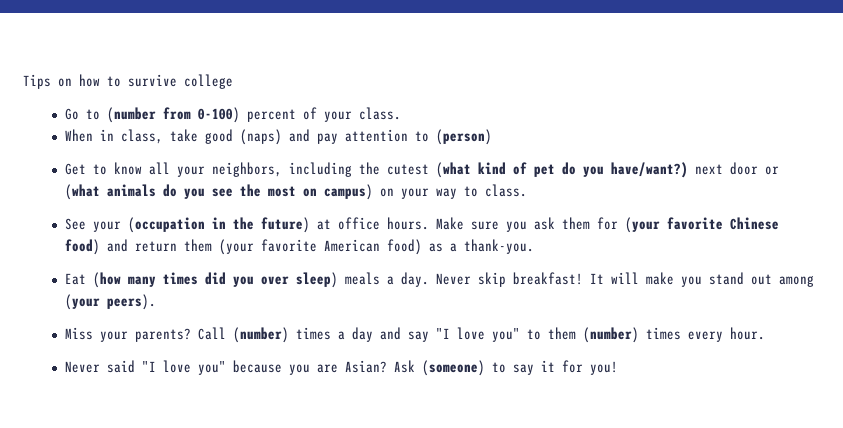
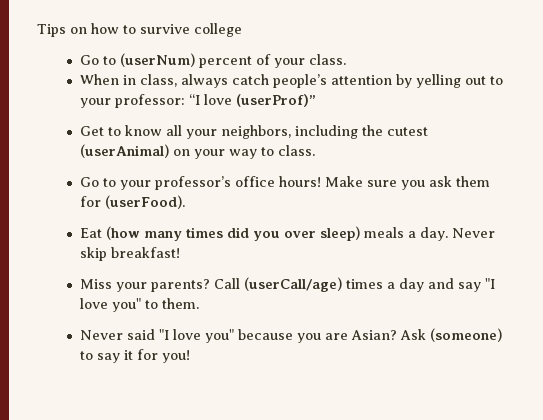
[107,107,241,123] (number from 0-100) -> [120,53,196,67] (userNum)
[170,129,493,145] take good (naps) and pay attention to (person) -> [181,74,504,88] [80,94,317,108] always catch people’s attention by yelling out to your professor: “I love (userProf)”
[436,162,780,178] [65,184,374,200] (what kind of pet do you have/want?) next door or (what animals do you see the most on campus) -> [80,144,170,158] (userAnimal)
[65,217,430,233] See your (occupation in the future) at office hours. -> [80,176,322,190] Go to your professor’s office hours!
[625,217,780,233] [65,239,535,255] (your favorite Chinese food) and return them (your favorite American food) as a thank-you. -> [105,195,186,209] (userFood).
[590,272,815,287] [65,294,157,310] It will make you stand out among (your peers). -> (181, 252) none
[233,327,290,343] (number) -> [244,277,343,292] (userCall/age)
[548,327,766,343] them (number) times every hour. -> [162,298,200,309] them.

